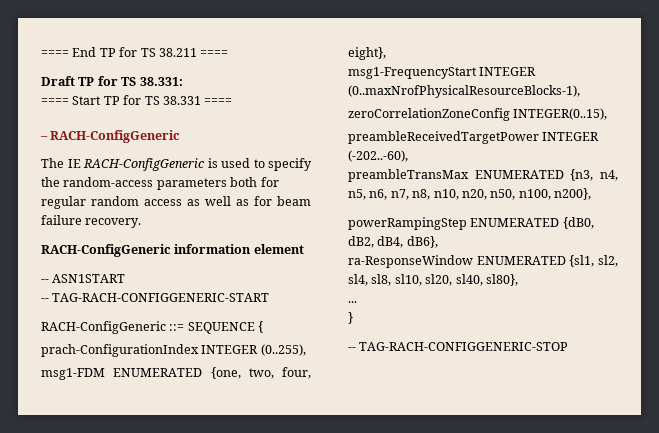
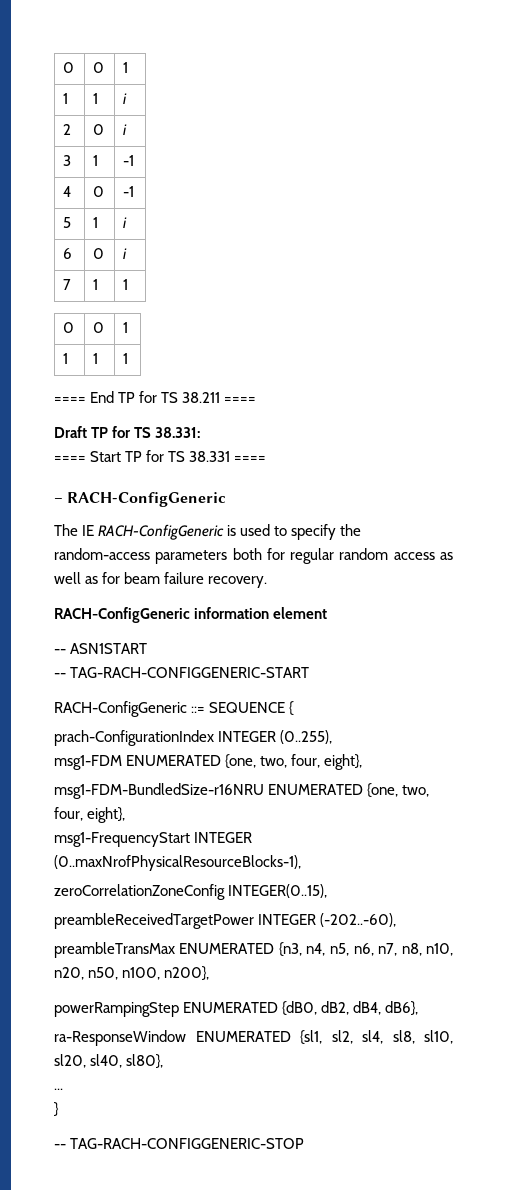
(41, 53) none -> [63,62,75,73] [93,62,105,73] [123,62,129,73] [63,93,69,104] [93,93,99,104] [123,93,128,104] [63,124,72,135] [93,124,105,135] [123,124,128,135] [63,155,72,166] [93,155,99,166] [123,155,135,166] [63,186,72,197] [93,186,105,197] [123,186,135,197] [63,217,72,228] [93,217,99,228] [123,217,128,228] [63,248,73,259] [93,248,105,259] [123,248,128,259] [63,279,72,290] [93,279,99,290] [123,279,129,290] [63,322,75,333] [93,322,105,333] [123,322,129,333] [63,353,69,364] [93,353,99,364] [123,353,129,364] 0 | 0 | 1 // 1 | 1 | i // 2 | 0 | i // 3 | 1 | -1 // 4 | 0 | -1 // 5 | 1 | i // 6 | 0 | i // 7 | 1 | 1 // 0 | 0 | 1 // 1 | 1 | 1 //
(386, 53) none -> [54,783,430,799] [54,807,126,823] // msg1-FDM-BundledSize-r16NRU ENUMERATED {one, two, four, eight},

